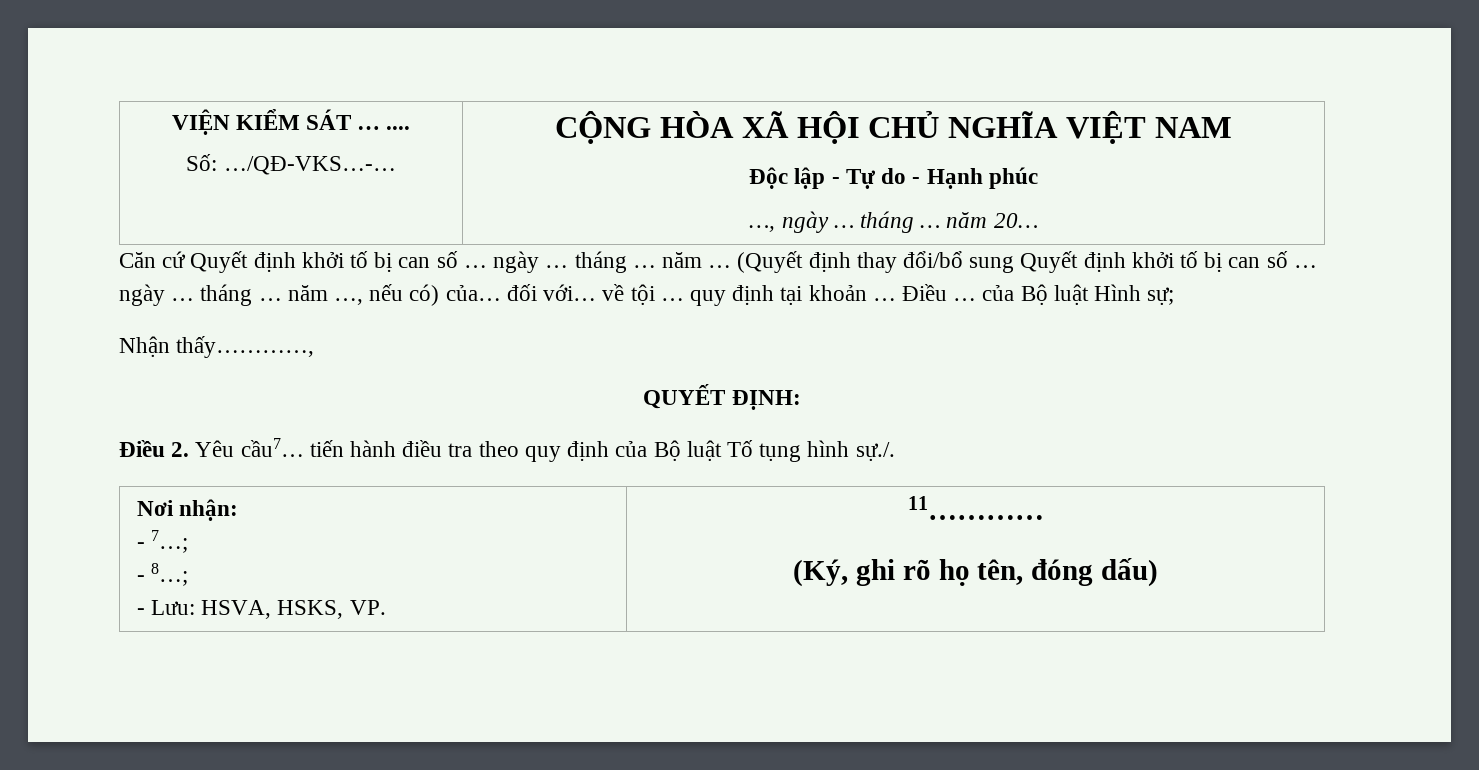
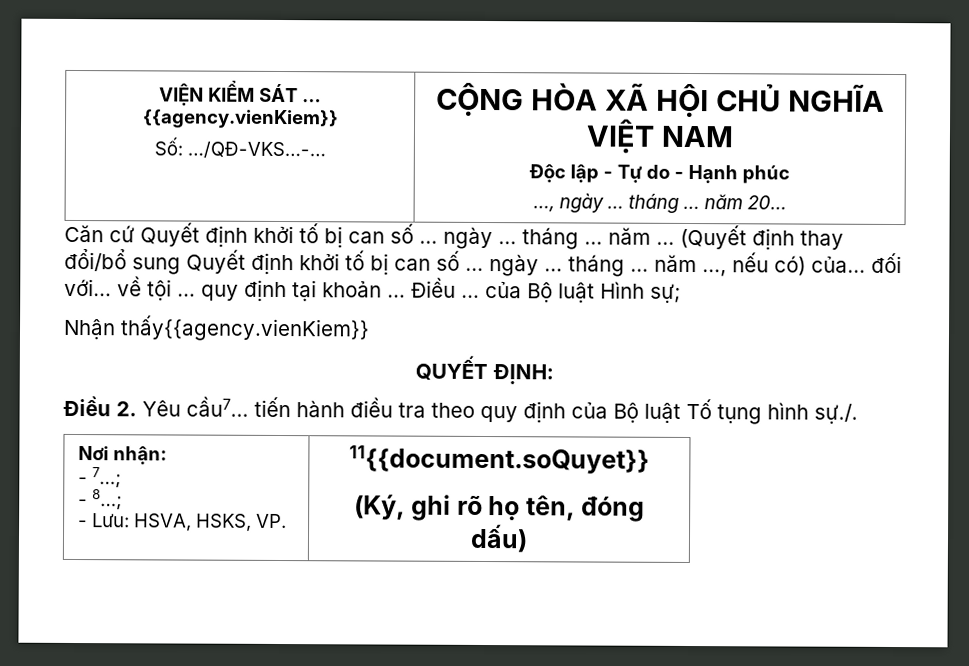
[386,126,411,130] .... -> [142,108,339,129] {{agency.vienKiem}}
[176,336,315,358] thấy…………, -> [120,315,370,342] thấy{{agency.vienKiem}}
[907,496,1044,520] 11………… -> [349,445,650,474] 11{{document.soQuyet}}

